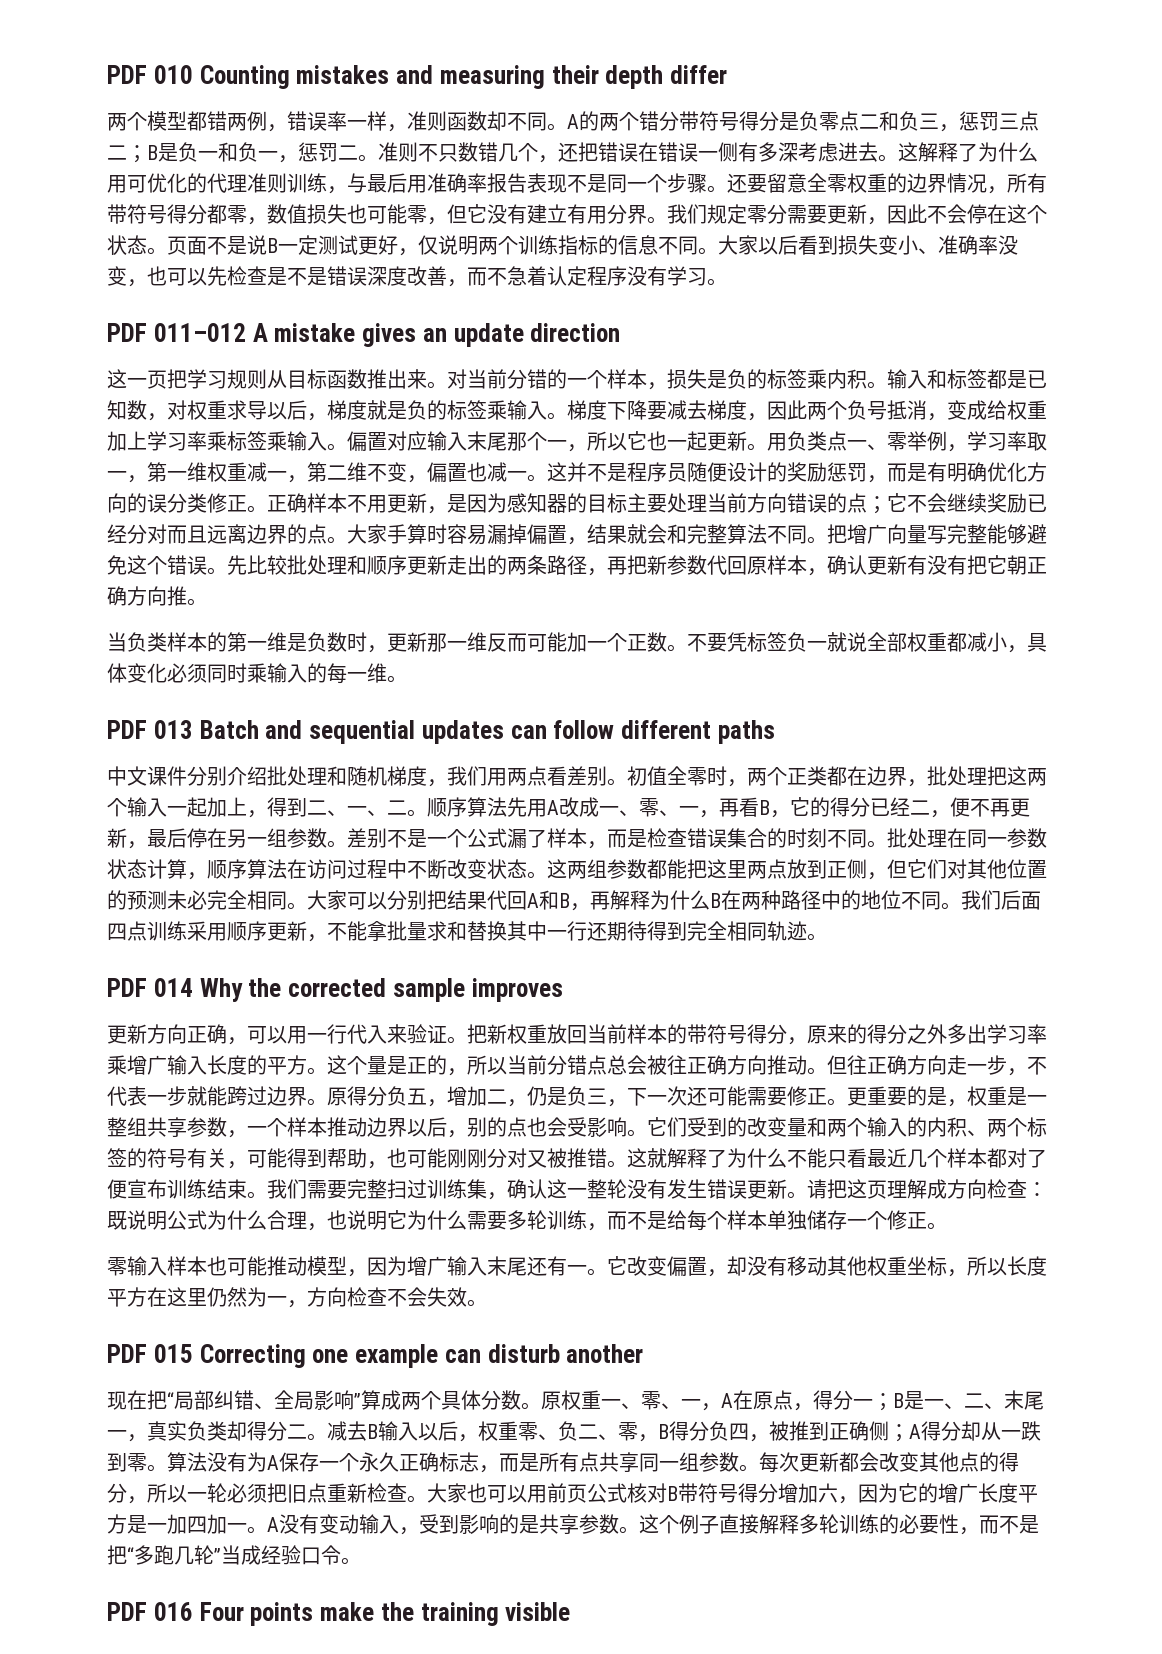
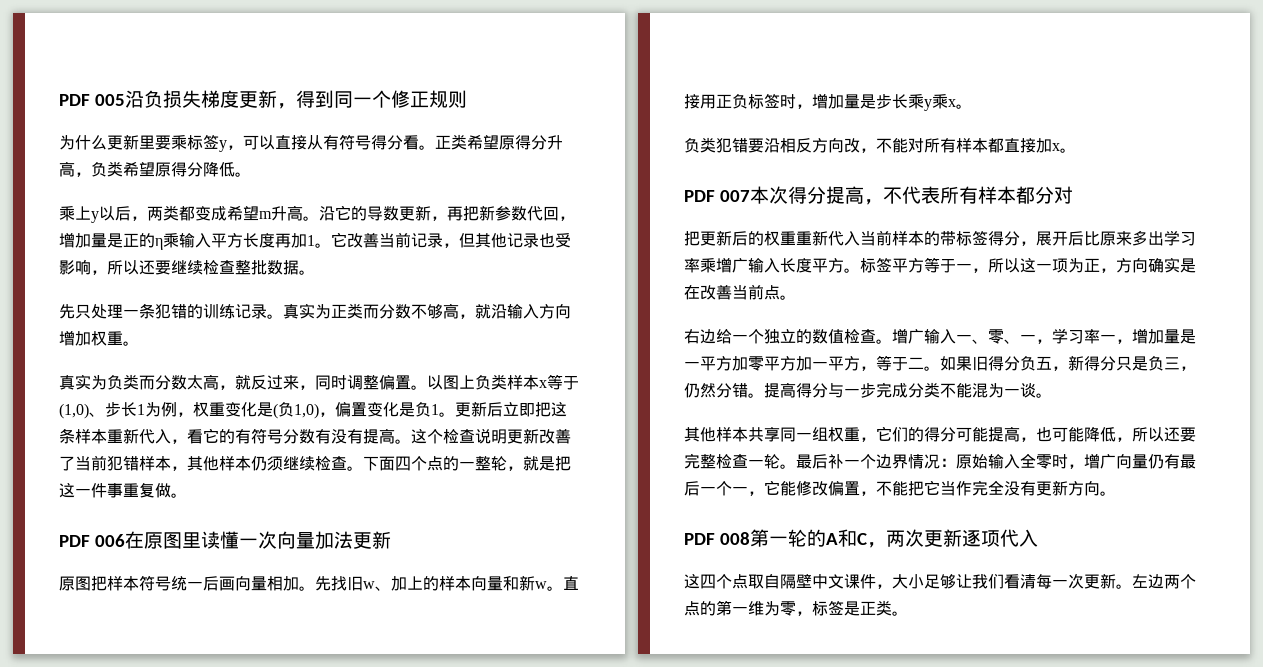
[107,65,727,89] [107,111,1039,132] [107,142,1038,163] [107,173,1047,194] [107,204,1047,225] [107,235,1018,256] [107,266,727,287] [107,323,621,347] [107,369,1047,390] [107,400,1047,421] [107,431,1047,452] [107,462,1047,483] [107,493,1047,514] [107,524,1047,545] [107,555,1047,576] [107,586,207,606] [107,632,1047,653] [107,663,407,684] [107,720,775,744] [107,766,1047,787] [107,797,1030,818] [107,828,1047,849] [107,859,1047,880] [107,890,1041,911] [107,921,827,942] [107,978,563,1002] [107,1024,947,1045] PDF 010 Counting mistakes and measuring their depth differ // 两个模型都错两例，错误率一样，准则函数却不同。A的两个错分带符号得分是负零点二和负三，惩罚三点二；B是负一和负一，惩罚二。准则不只数错几个，还把错误在错误一侧有多深考虑进去。这解释了为什么用可优化的代理准则训练，与最后用准确率报告表现不是同一个步骤。还要留意全零权重的边界情况，所有带符号得分都零，数值损失也可能零，但它没有建立有用分界。我们规定零分需要更新，因此不会停在这个状态。页面不是说B一定测试更好，仅说明两个训练指标的信息不同。大家以后看到损失变小、准确率没变，也可以先检查是不是错误深度改善，而不急着认定程序没有学习。 // PDF 011–012 A mistake gives an update direction // 这一页把学习规则从目标函数推出来。对当前分错的一个样本，损失是负的标签乘内积。输入和标签都是已知数，对权重求导以后，梯度就是负的标签乘输入。梯度下降要减去梯度，因此两个负号抵消，变成给权重加上学习率乘标签乘输入。偏置对应输入末尾那个一，所以它也一起更新。用负类点一、零举例，学习率取一，第一维权重减一，第二维不变，偏置也减一。这并不是程序员随便设计的奖励惩罚，而是有明确优化方向的误分类修正。正确样本不用更新，是因为感知器的目标主要处理当前方向错误的点；它不会继续奖励已经分对而且远离边界的点。大家手算时容易漏掉偏置，结果就会和完整算法不同。把增广向量写完整能够避免这个错误。先比较批处理和顺序更新走出的两条路径，再把新参数代回原样本，确认更新有没有把它朝正确方向推。 // 当负类样本的第一维是负数时，更新那一维反而可能加一个正数。不要凭标签负一就说全部权重都减小，具体变化必须同时乘输入的每一维。 // PDF 013 Batch and sequential updates can follow different paths // 中文课件分别介绍批处理和随机梯度，我们用两点看差别。初值全零时，两个正类都在边界，批处理把这两个输入一起加上，得到二、一、二。顺序算法先用A改成一、零、一，再看B，它的得分已经二，便不再更新，最后停在另一组参数。差别不是一个公式漏了样本，而是检查错误集合的时刻不同。批处理在同一参数状态计算，顺序算法在访问过程中不断改变状态。这两组参数都能把这里两点放到正侧，但它们对其他位置的预测未必完全相同。大家可以分别把结果代回A和B，再解释为什么B在两种路径中的地位不同。我们后面四点训练采用顺序更新，不能拿批量求和替换其中一行还期待得到完全相同轨迹。 // PDF 014 Why the corrected sample improves // 更新方向正确，可以用一行代入来验证。把新权重放回当前样本的带符号得分，原来的得分之外 -> [59,90,467,109] [59,134,563,152] [59,161,251,177] [59,205,575,223] [59,232,571,250] [59,259,315,275] [59,303,571,319] [59,330,139,346] [59,374,579,390] [59,401,567,419] [59,428,571,444] [59,455,571,471] [59,483,187,498] [59,531,391,549] [59,575,579,591] [684,93,972,111] [684,137,1076,153] [684,186,1073,205] [684,230,1132,246] PDF 005沿负损失梯度更新，得到同一个修正规则 // 为什么更新里要乘标签y，可以直接从有符号得分看。正类希望原得分升高，负类希望原得分降低。 // 乘上y以后，两类都变成希望m升高。沿它的导数更新，再把新参数代回，增加量是正的η乘输入平方长度再加1。它改善当前记录，但其他记录也受影响，所以还要继续检查整批数据。 // 先只处理一条犯错的训练记录。真实为正类而分数不够高，就沿输入方向增加权重。 // 真实为负类而分数太高，就反过来，同时调整偏置。以图上负类样本x等于(1,0)、步长1为例，权重变化是(负1,0)，偏置变化是负1。更新后立即把这条样本重新代入，看它的有符号分数有没有提高。这个检查说明更新改善了当前犯错样本，其他样本仍须继续检查。下面四个点的一整轮，就是把这一件事重复做。 // PDF 006在原图里读懂一次向量加法更新 // 原图把样本符号统一后画向量相加。先找旧w、加上的样本向量和新w。直接用正负标签时，增加量是步长乘y乘x。 // 负类犯错要沿相反方向改，不能对所有样本都直接加x。 // PDF 007本次得分提高，不代表所有样本都分对 // 把更新后的权重重新代入当前样本的带标签得分，展开后比原来
[247,1055,1047,1076] [107,1086,1047,1107] [107,1117,1047,1138] [107,1148,1047,1169] [107,1179,1047,1200] [107,1210,947,1231] [107,1256,1047,1277] [107,1287,487,1308] [107,1344,644,1368] [107,1390,1044,1411] [107,1421,1041,1442] [107,1452,1019,1473] [107,1483,1038,1504] [107,1514,1039,1535] [107,1545,361,1565] [107,1602,571,1626] 的平方。这个量是正的，所以当前分错点总会被往正确方向推动。但往正确方向走一步，不代表一步就能跨过边界。原得分负五，增加二，仍是负三，下一次还可能需要修正。更重要的是，权重是一整组共享参数，一个样本推动边界以后，别的点也会受影响。它们受到的改变量和两个输入的内积、两个标签的符号有关，可能得到帮助，也可能刚刚分对又被推错。这就解释了为什么不能只看最近几个样本都对了便宣布训练结束。我们需要完整扫过训练集，确认这一整轮没有发生错误更新。请把这页理解成方向检查：既说明公式为什么合理，也说明它为什么需要多轮训练，而不是给每个样本单独储存一个修正。 // 零输入样本也可能推动模型，因为增广输入末尾还有一。它改变偏置，却没有移动其他权重坐标，所以长度平方在这里仍然为一，方向检查不会失效。 // PDF 015 Correcting one example can disturb another // 现在把“局部纠错、全局影响”算成两个具体分数。原权重一、零、一，A在原点，得分一；B是一、二、末尾一，真实负类却得分二。减去B输入以后，权重零、负二、零，B得分负四，被推到正确侧；A得分却从一跌到零。算法没有为A保存一个永久正确标志，而是所有点共享同一组参数。每次更新都会改变其他点的得分，所以一轮必须把旧点重新检查。大家也可以用前页公式核对B带符号得分增加六，因为它的增广长度平方是一加四加一。A没有变动输入，受到影响的是共享参数。这个例子直接解释多轮训练的必要性，而不是把“多跑几轮”当成经验口令。 // PDF 016 Four points make the training visible -> [812,257,1196,273] [684,284,796,300] [684,328,1196,344] [684,355,1196,371] [684,382,1052,398] [684,426,1196,442] [684,453,1196,469] [684,480,1116,496] [684,529,1038,548] [684,573,1196,589] [684,600,908,616] 平方。标签平方等于一，所以这一项为正，方向确实是在改善当前点。 // 右边给一个独立的数值检查。增广输入一、零、一，学习率一，增加量是一平方加零平方加一平方，等于二。如果旧得分负五，新得分只是负三，仍然分错。提高得分与一步完成分类不能混为一谈。 // 其他样本共享同一组权重，它们的得分可能提高，也可能降低，所以还要完整检查一轮。最后补一个边界情况：原始输入全零时，增广向量仍有最后一个一，它能修改偏置，不能把它当作完全没有更新方向。 // PDF 008第一轮的A和C，两次更新逐项代入 // 这四个点取自隔壁中文课件，大小足够让我们看清每一次更新。左边两个点的第一维为零，标签是正类。

